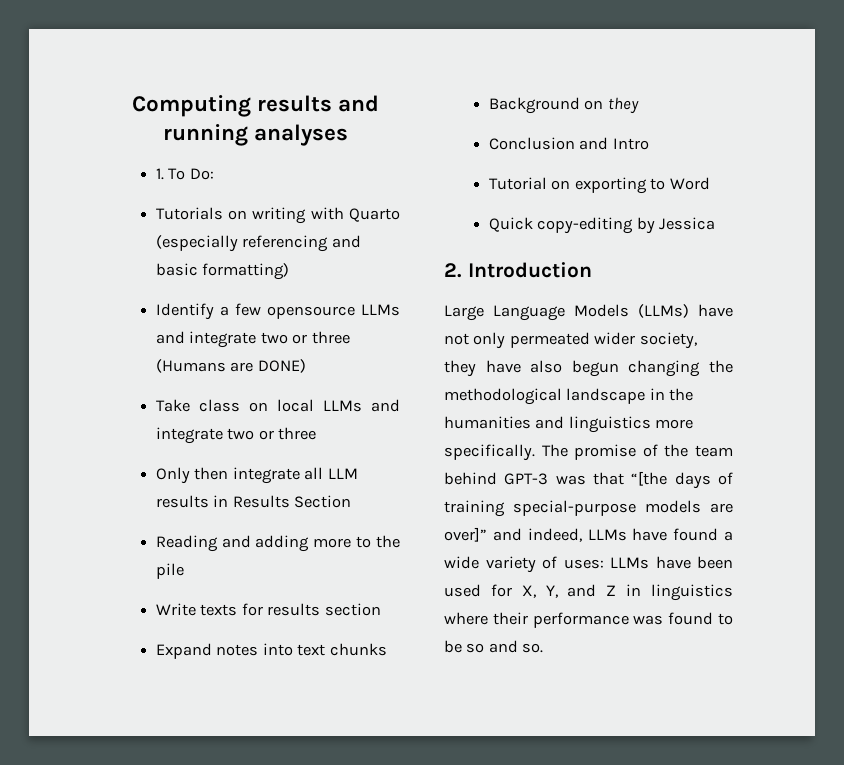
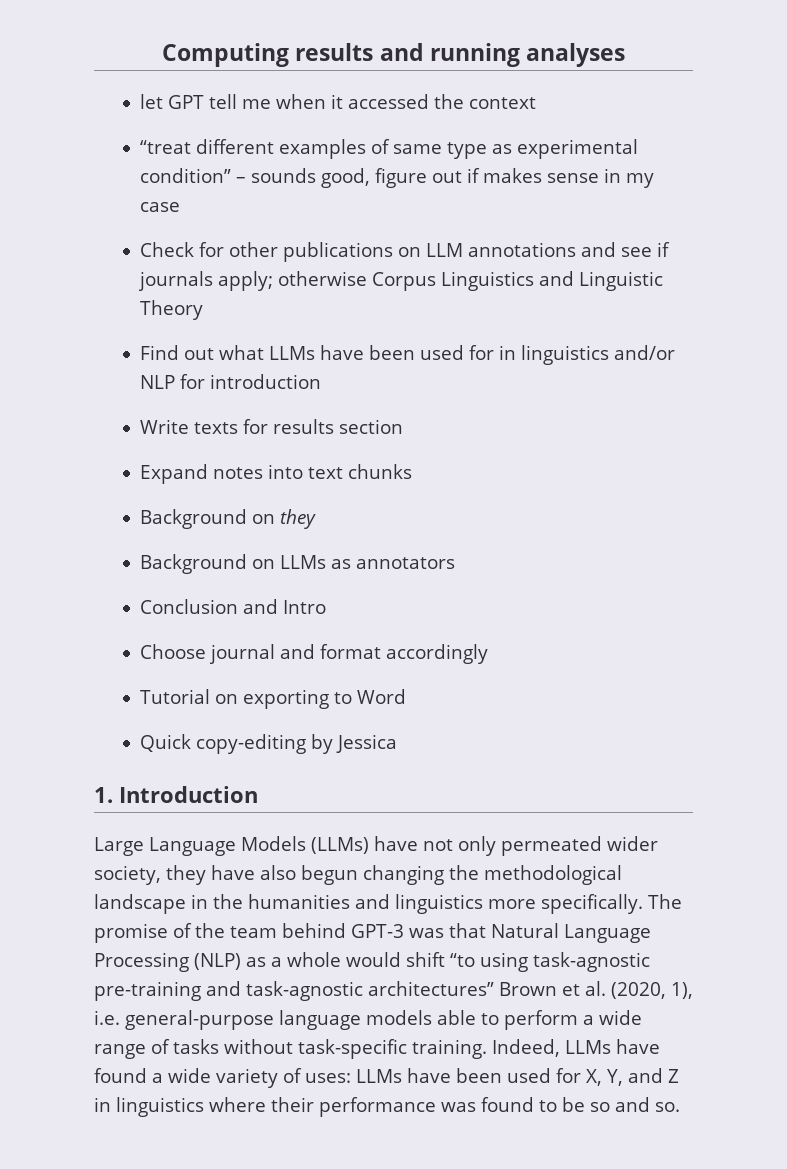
[155,168,214,180] [155,207,400,224] [155,235,361,252] [155,263,290,280] [155,303,400,320] [155,331,350,348] [155,359,306,373] [155,399,400,412] [155,427,317,444] [155,467,358,484] [155,495,352,508] [155,535,400,552] [155,563,184,579] 1. To Do: // Tutorials on writing with Quarto (especially referencing and basic formatting) // Identify a few opensource LLMs and integrate two or three (Humans are DONE) // Take class on local LLMs and integrate two or three // Only then integrate all LLM results in Results Section // Reading and adding more to the pile -> [139,94,536,109] [139,139,638,159] [139,168,654,188] [139,202,180,212] [139,242,670,262] [137,271,663,291] [139,300,203,320] [139,345,675,365] [139,374,321,389] let GPT tell me when it accessed the context // “treat different examples of same type as experimental condition” – sounds good, figure out if makes sense in my case // Check for other publications on LLM annotations and see if journals apply; otherwise Corpus Linguistics and Linguistic Theory // Find out what LLMs have been used for in linguistics and/or NLP for introduction
[488,137,649,150] Conclusion and Intro -> [139,554,455,574] [139,599,326,614] [139,644,488,664] Background on LLMs as annotators // Conclusion and Intro // Choose journal and format accordingly
[444,263,462,278] 2. -> [94,787,113,803] 1.
[631,471,733,489] [444,500,733,517] [444,527,582,542] “[the days of training special-purpose models are over]” and indeed, -> [490,923,651,943] [94,952,650,972] [94,981,693,1001] [94,1010,642,1030] [94,1039,560,1059] Natural Language Processing (NLP) as a whole would shift “to using task-agnostic pre-training and task-agnostic architectures” Brown et al. (2020, 1), i.e. general-purpose language models able to perform a wide range of tasks without task-specific training. Indeed,

